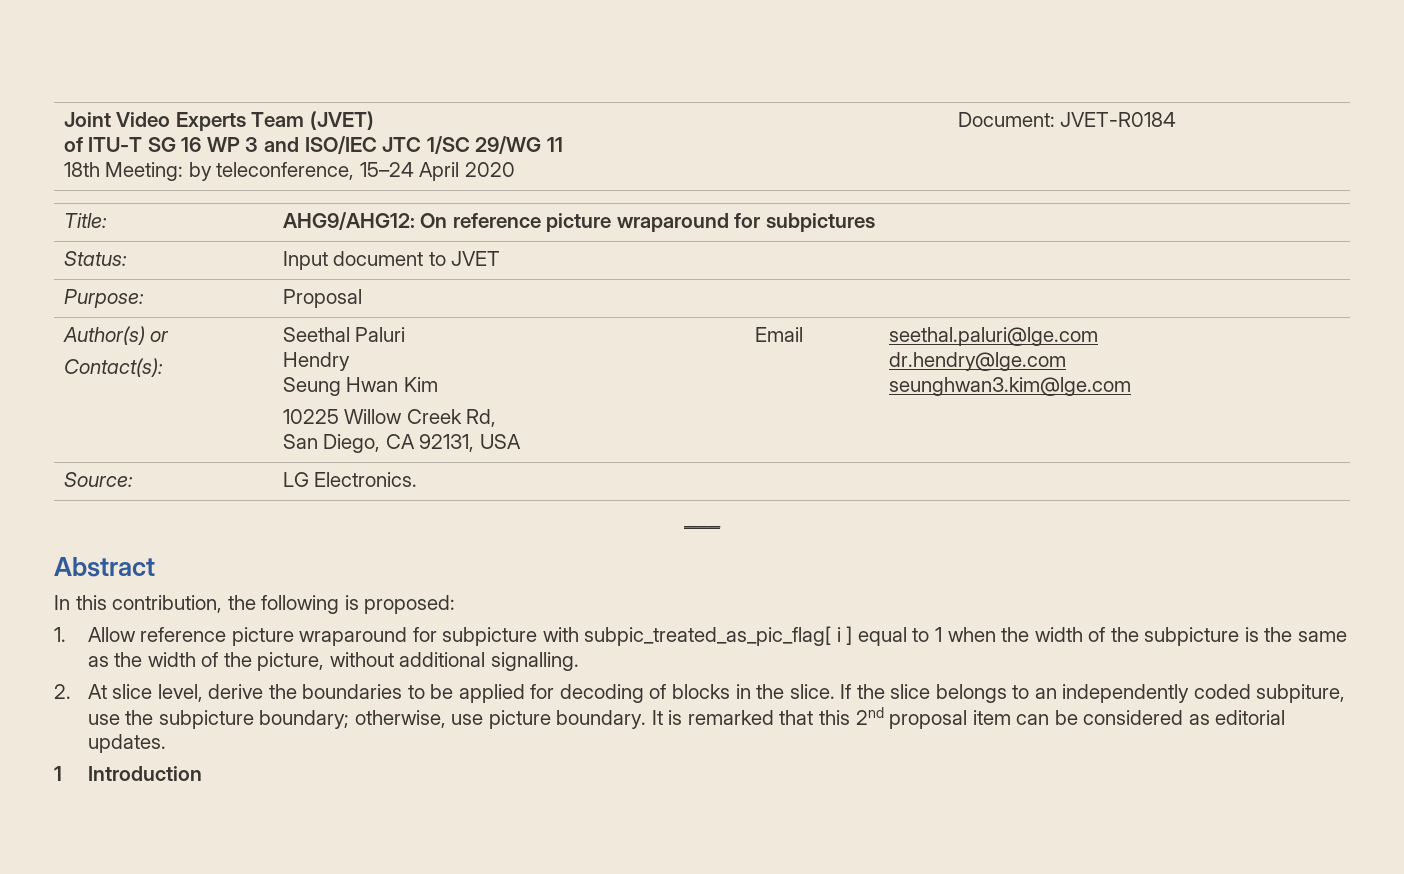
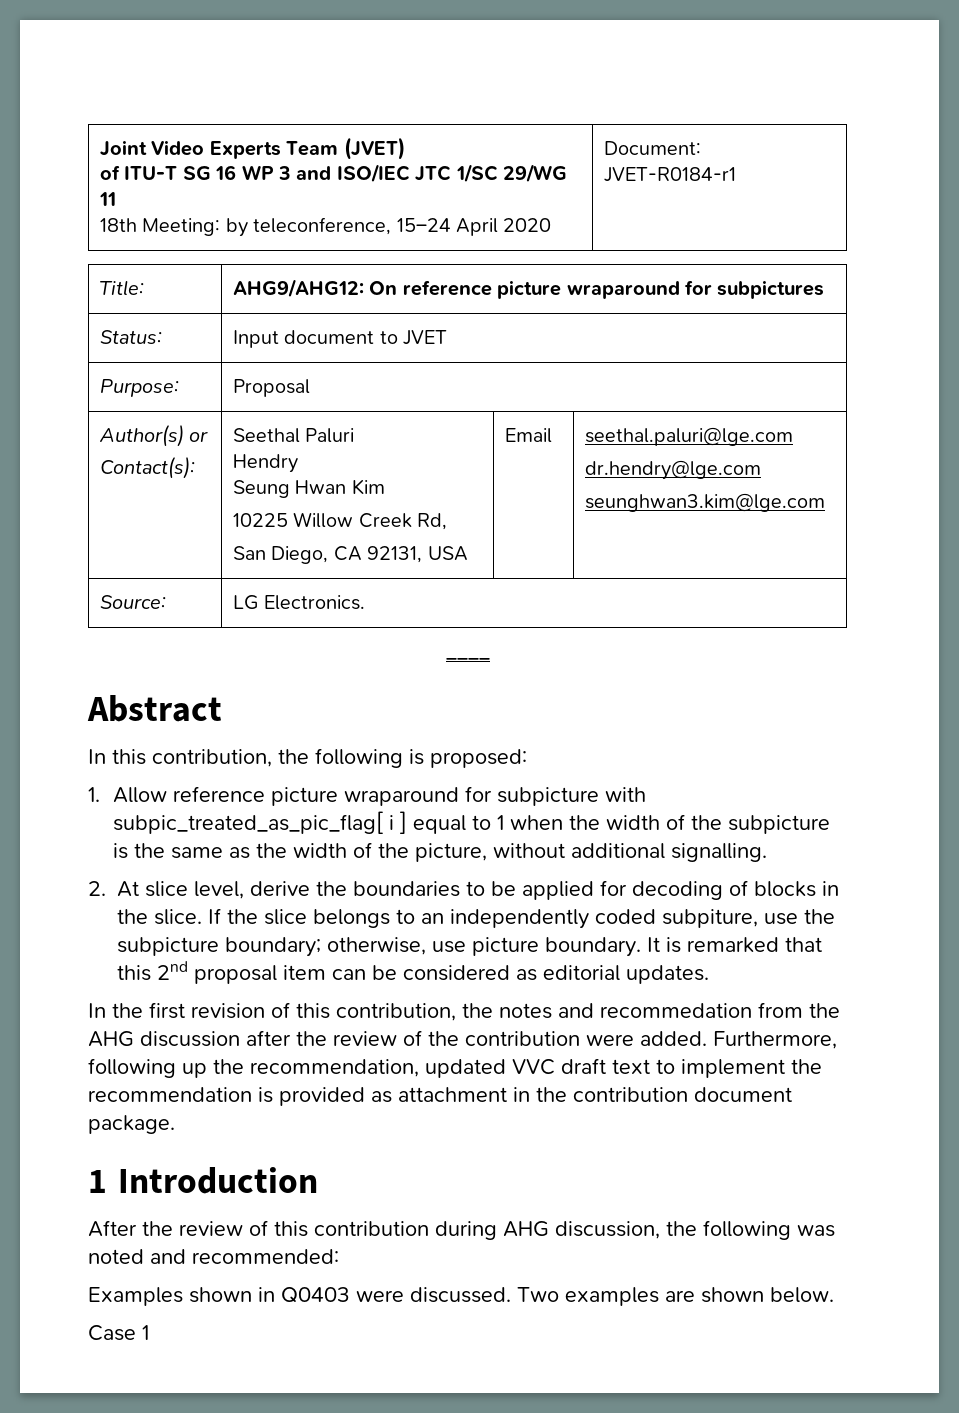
[1060,112,1177,127] JVET-R0184 -> [603,167,736,182] JVET-R0184-r1
[54,766,202,781] 1 Introduction -> [88,1002,840,1021] [88,1030,837,1049] [88,1058,822,1078] [88,1087,792,1106] [88,1115,175,1134] [88,1167,318,1194] [88,1220,835,1240] [88,1249,339,1264] [88,1287,834,1306] [88,1325,149,1341] In the first revision of this contribution, the notes and recommedation from the AHG discussion after the review of the contribution were added. Furthermore, following up the recommendation, updated VVC draft text to implement the recommendation is provided as attachment in the contribution document package. // 1 Introduction // After the review of this contribution during AHG discussion, the following was noted and recommended: // Examples shown in Q0403 were discussed. Two examples are shown below. // Case 1

